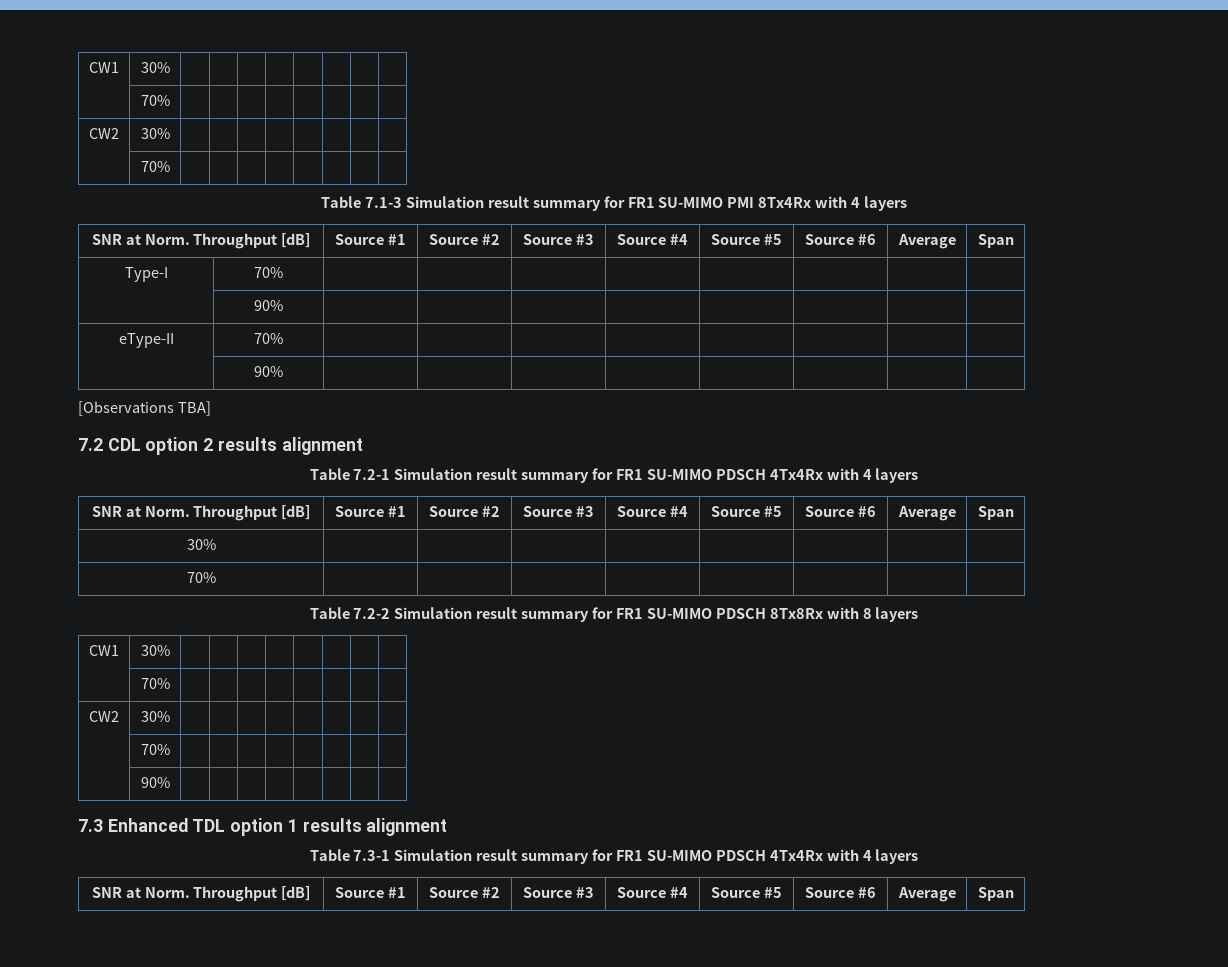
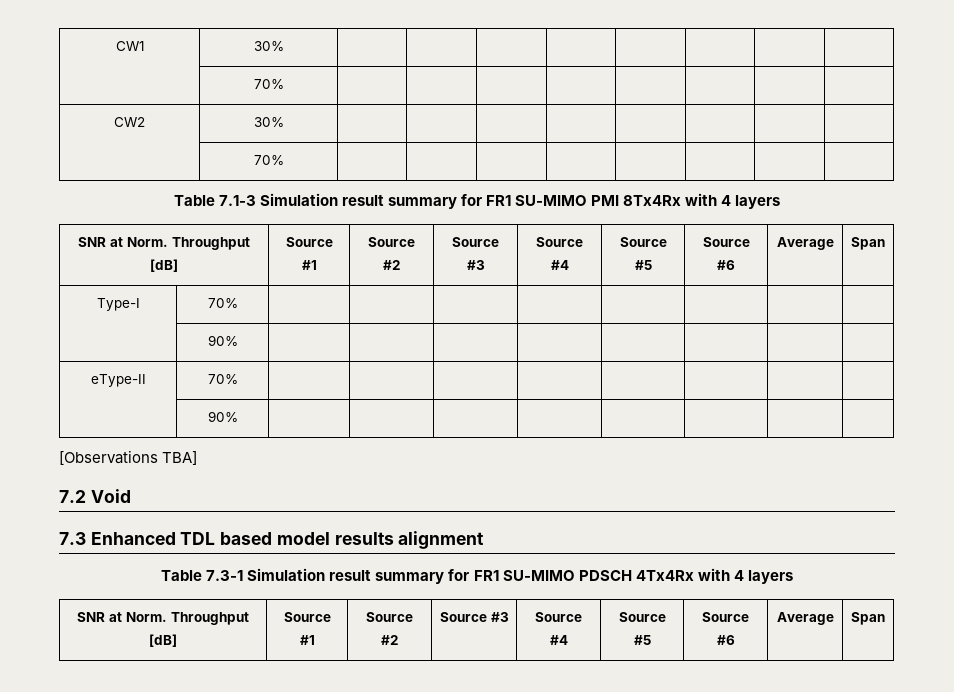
[107,437,363,455] [309,468,919,483] [91,505,311,521] [335,506,406,517] [429,506,500,517] [523,506,594,517] [617,506,688,517] [711,506,782,517] [805,506,876,517] [897,506,956,521] [977,506,1014,520] [186,539,216,550] [186,572,216,583] [309,607,919,622] [89,645,119,656] [140,645,170,656] [140,678,170,689] [89,711,119,722] [140,711,170,722] [140,744,170,755] [140,777,170,788] CDL option 2 results alignment // Table 7.2-1 Simulation result summary for FR1 SU-MIMO PDSCH 4Tx4Rx with 4 layers // SNR at Norm. Throughput [dB] | Source #1 | Source #2 | Source #3 | Source #4 | Source #5 | Source #6 | Average | Span // 30% | | | | | | | | // 70% | | | | | | | | // Table 7.2-2 Simulation result summary for FR1 SU-MIMO PDSCH 8Tx8Rx with 8 layers // CW1 | 30% | | | | | | | | // | 70% | | | | | | | | // CW2 | 30% | | | | | | | | // | 70% | | | | | | | | // | 90% | | | | | | | | -> [90,489,131,503] Void
[230,818,298,836] option 1 -> [220,532,330,545] based model

